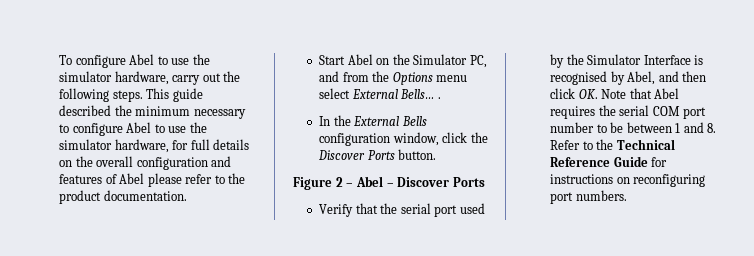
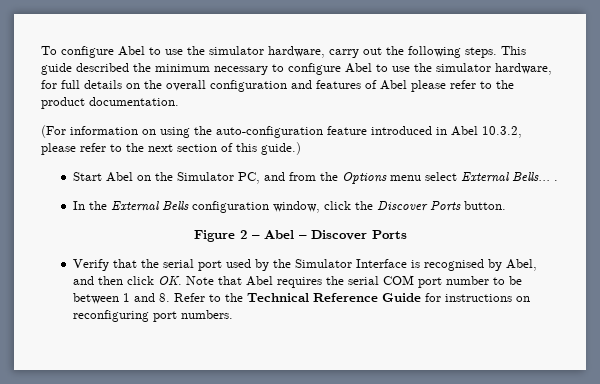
(187, 195) none -> [41,125,522,138] [41,142,301,155] // (For information on using the auto-configuration feature introduced in Abel 10.3.2, please refer to the next section of this guide.)

